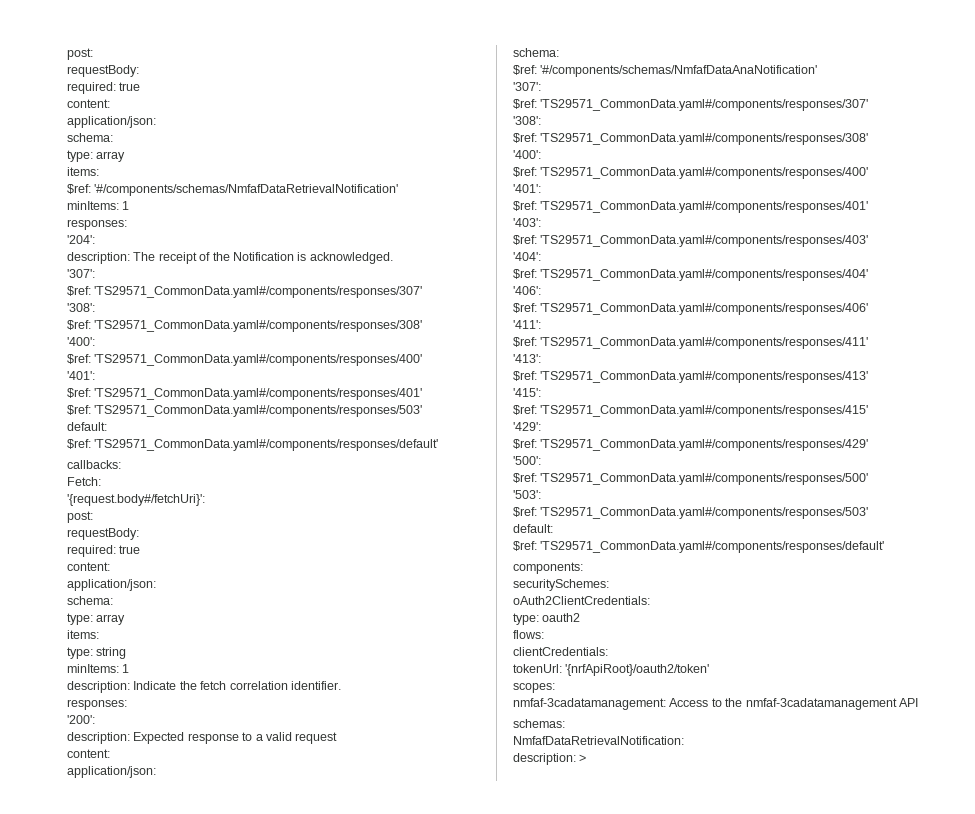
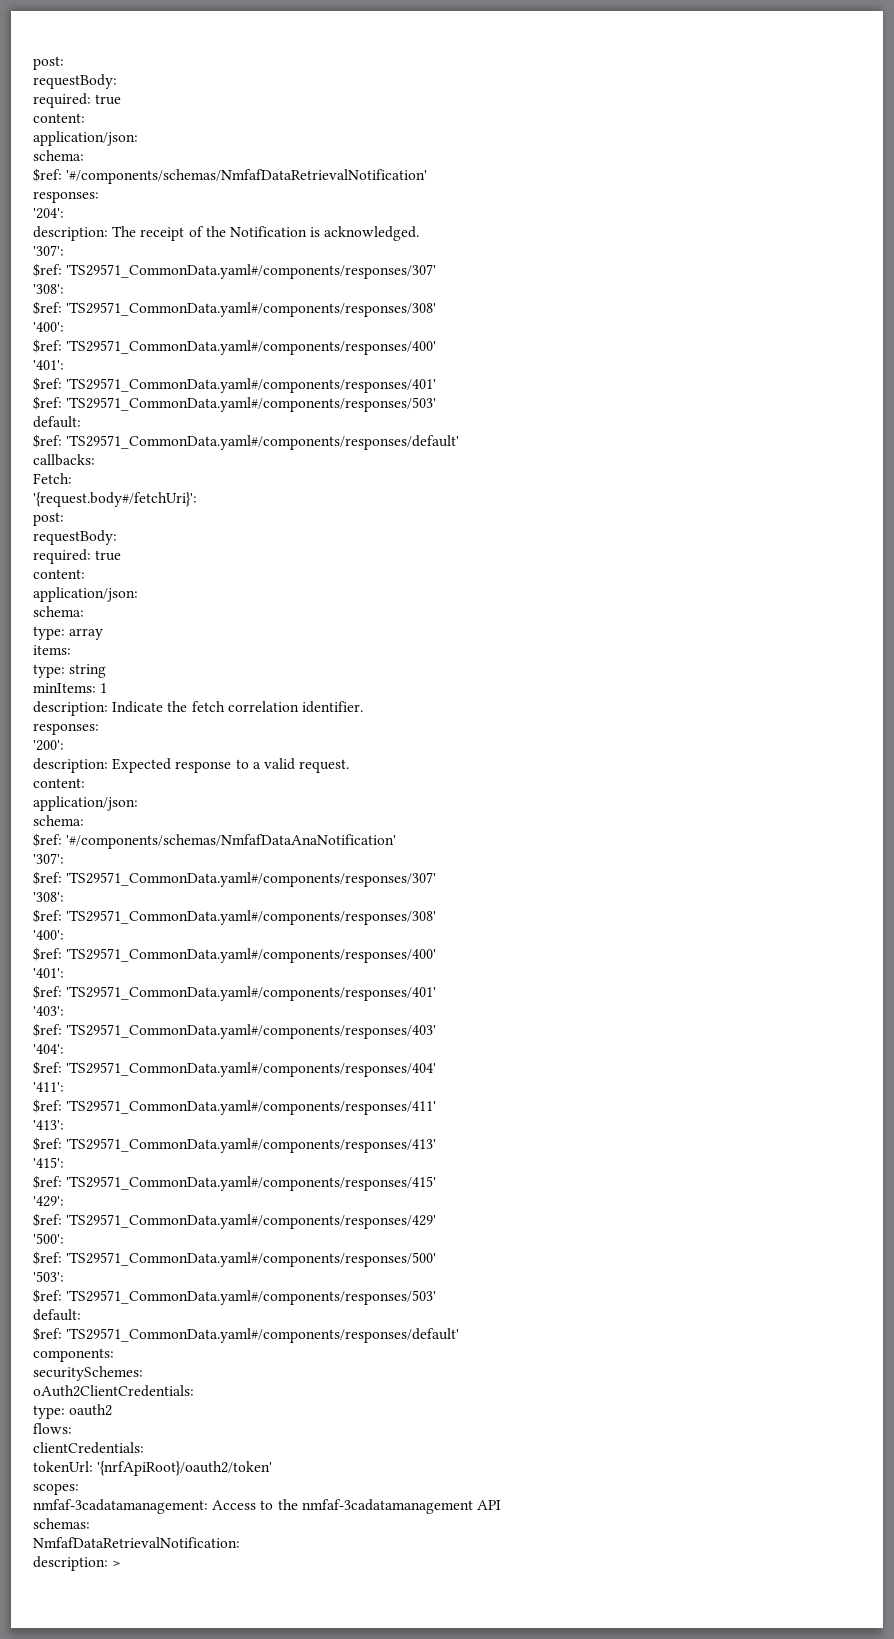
[67,48,93,60] [67,65,139,77] [67,82,141,94] [67,99,110,108] [67,116,156,128] [67,133,113,142] [67,150,126,162] [67,167,99,176] post: // requestBody: // required: true // content: // application/json: // schema: // type: array // items: -> [33,56,64,70] [33,74,117,89] [33,93,122,108] [33,113,85,123] [33,131,138,146] [33,150,84,161] post: // requestBody: // required: true // content: // application/json: // schema:
[67,201,130,210] // minItems: 1 -> (428, 176) none
[295,732,338,744] request -> [299,759,350,773] request.
[513,286,541,295] [513,303,869,315] // '406': // $ref: 'TS29571_CommonData.yaml#/components/responses/406' -> (437, 1069) none

